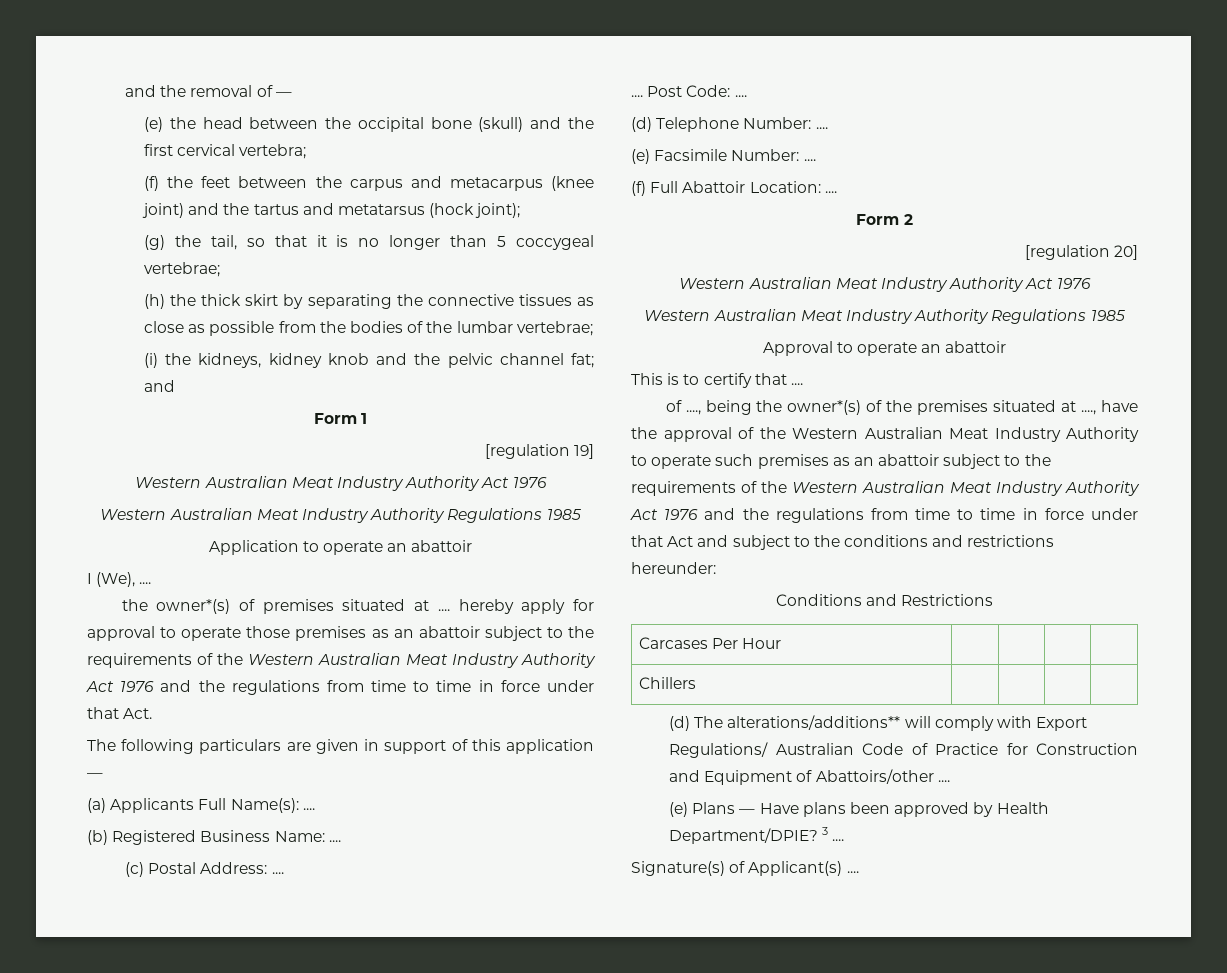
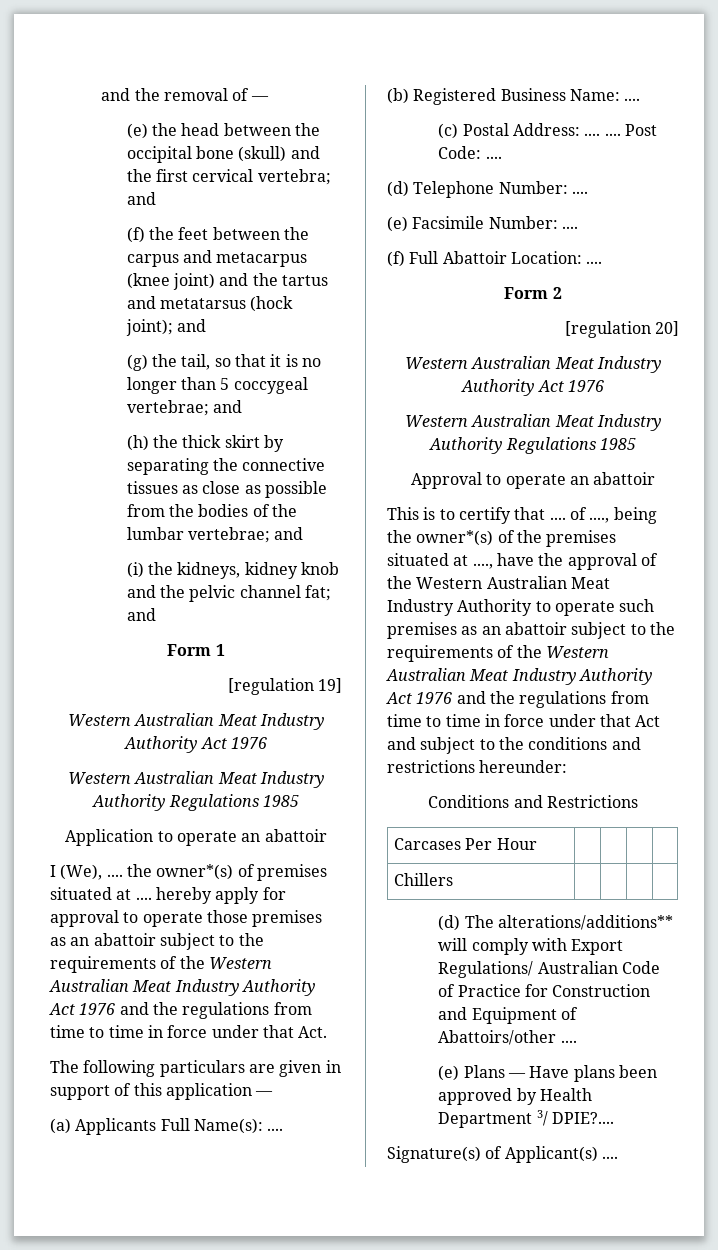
(307, 151) none -> [126,192,156,205] and
(521, 210) none -> [177,319,207,332] and
(221, 269) none -> [213,400,243,413] and
(593, 328) none -> [274,527,304,540] and
(152, 583) // -> (123, 875) none
(284, 873) // -> (601, 134) none
(803, 384) // -> (566, 518) none
[669,827,829,844] [832,839,845,841] Department/DPIE? 3 .... -> [438,1110,614,1128] Department 3/ DPIE?....

